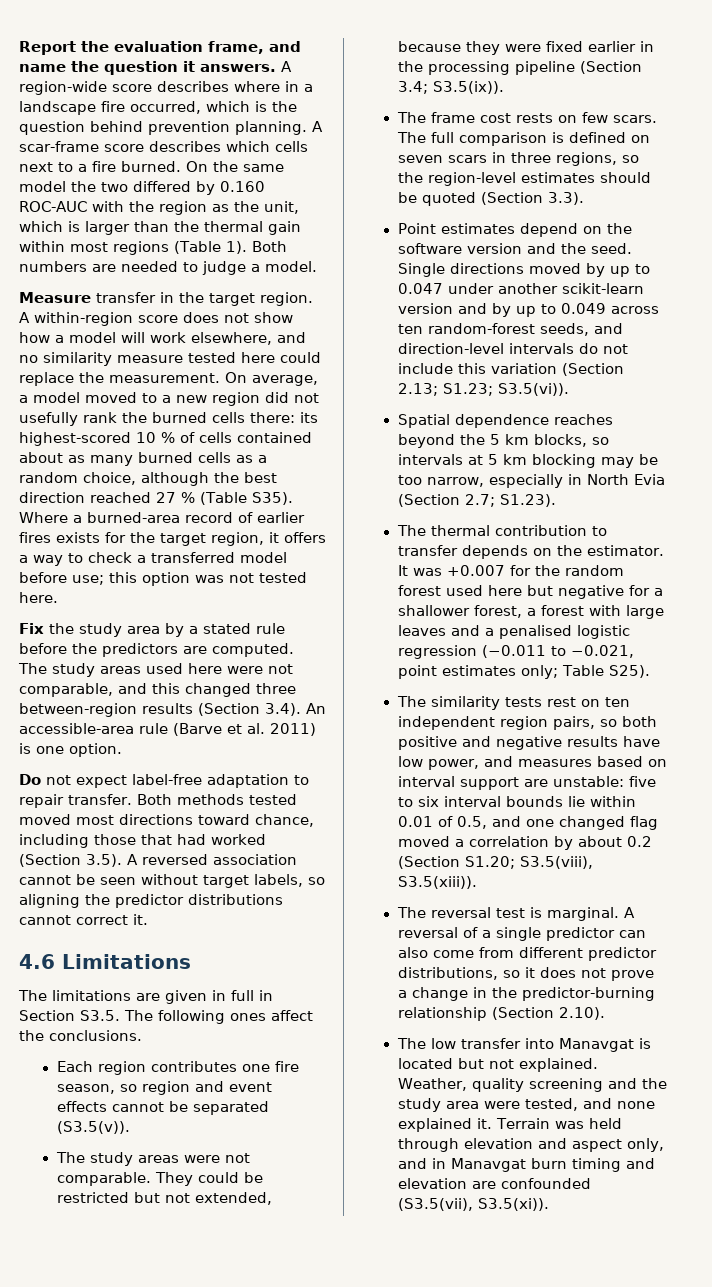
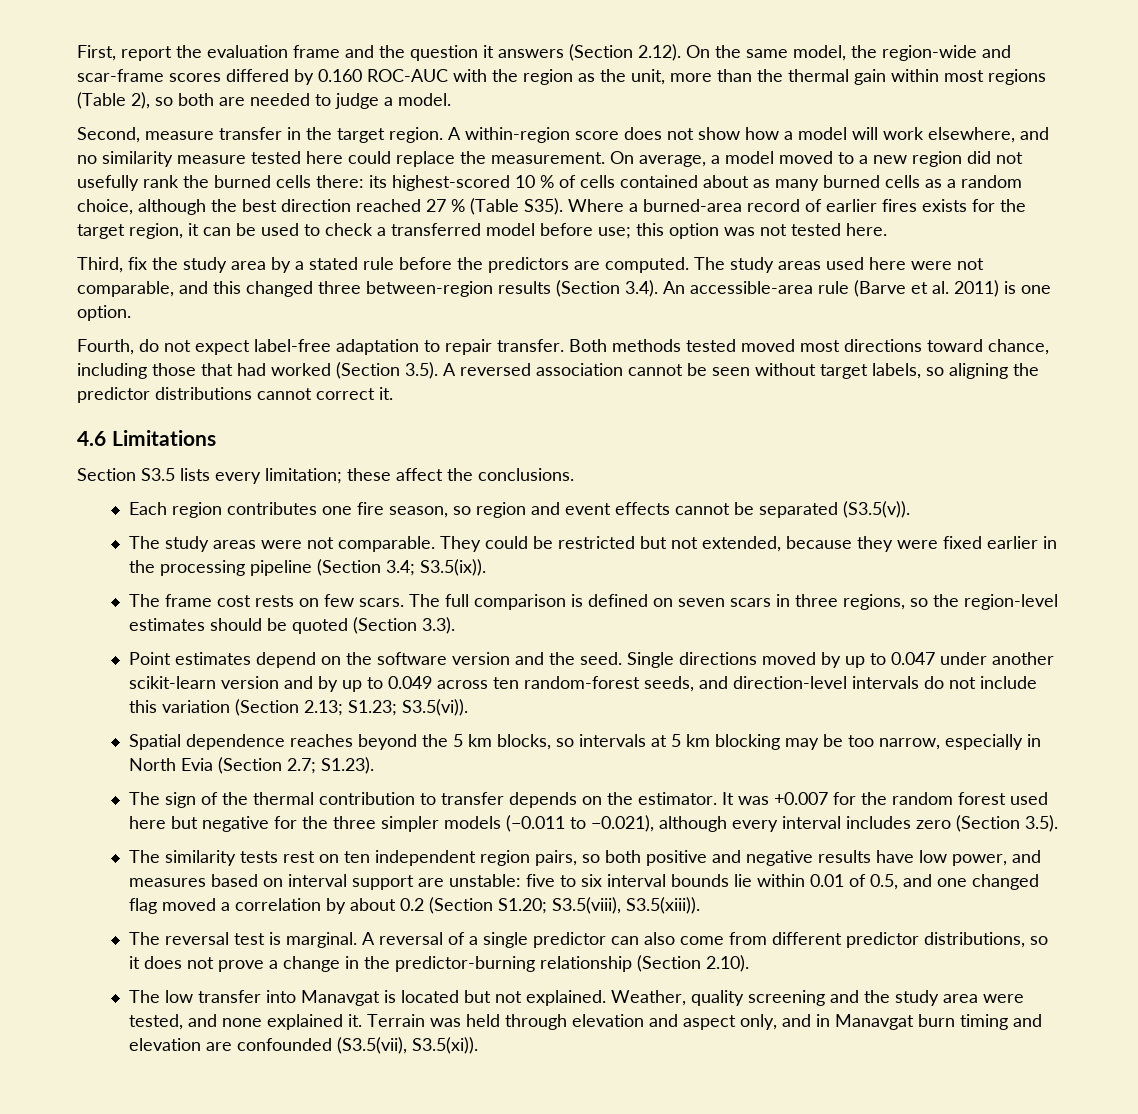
[19,41,301,55] [19,61,292,75] [19,81,313,95] [19,101,297,115] [19,121,323,135] [19,141,308,152] [19,161,284,172] [19,181,128,192] Report the evaluation frame, and name the question it answers. A region-wide score describes where in a landscape fire occurred, which is the question behind prevention planning. A scar-frame score describes which cells next to a fire burned. On the same model the two -> [77,44,1011,61] [77,69,221,82] First, report the evaluation frame and the question it answers (Section 2.12). On the same model, the region-wide and scar-frame scores
[19,221,130,235] which is larger -> [670,73,712,82] more
[225,241,287,254] [19,261,87,272] 1). Both numbers -> [131,92,214,109] 2), so both
[19,292,91,303] Measure -> [77,127,214,143] Second, measure
[284,532,326,543] [19,555,63,566] offers a way -> [203,223,299,236] can be used
[19,623,44,634] Fix -> [77,257,147,273] Third, fix
[19,774,41,785] Do -> [77,339,159,355] Fourth, do
[18,990,273,1004] [19,1010,266,1024] The limitations are given in full in Section S3.5. The following ones -> [77,468,391,484] Section S3.5 lists every limitation; these
(426, 530) none -> [164,792,248,808] sign of the
[653,588,663,596] [397,605,664,619] [397,625,630,639] [397,645,634,659] [397,665,650,679] a shallower forest, a forest with large leaves and a penalised logistic regression (−0.011 to −0.021, point estimates only; Table S25). -> [301,815,1058,832] the three simpler models (−0.011 to −0.021), although every interval includes zero (Section 3.5).

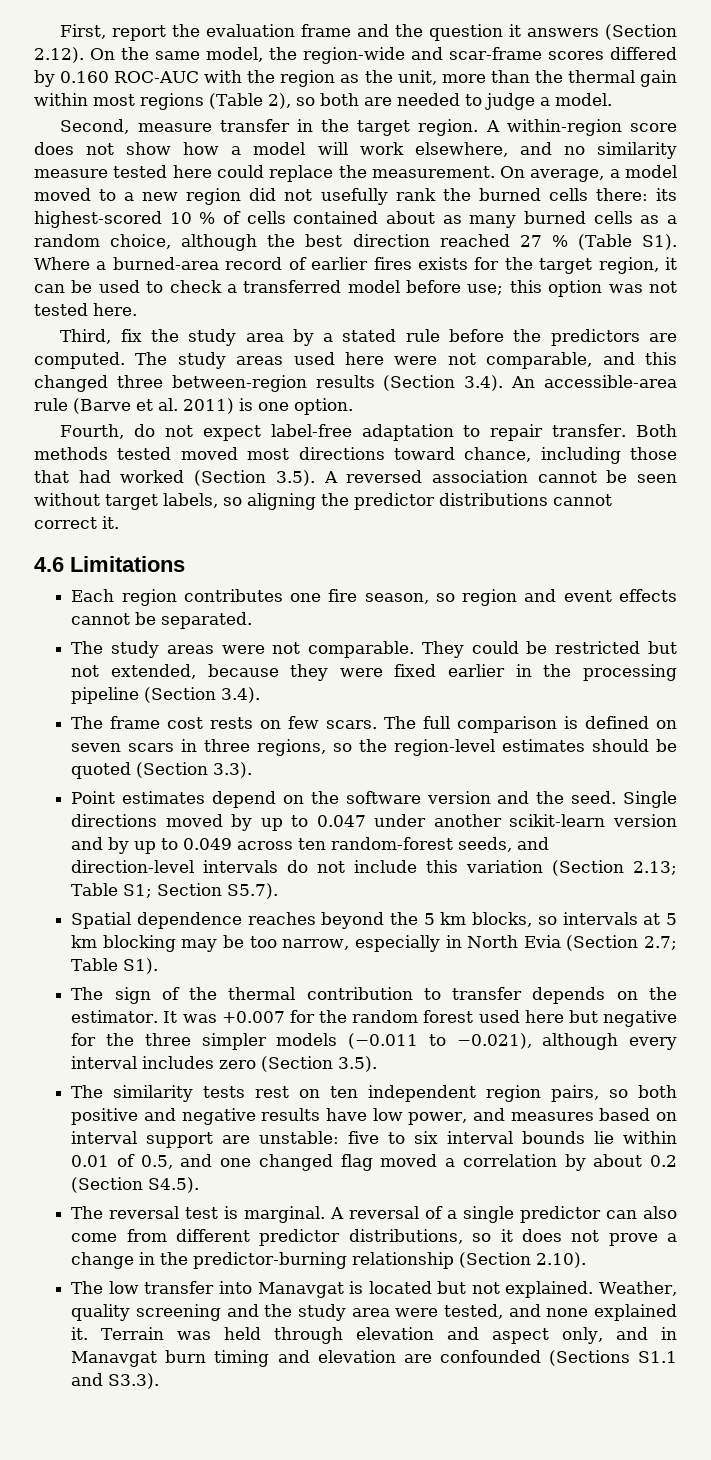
[524,198,563,215] S35). -> [642,234,677,250] S1).
[77,468,574,484] // Section S3.5 lists every limitation; these affect the conclusions. -> (185, 564) none
[758,501,910,518] separated (S3.5(v)). -> [161,612,253,629] separated.
[385,559,486,576] 3.4; S3.5(ix)). -> [221,687,261,703] 3.4).
[347,699,468,716] S1.23; S3.5(vi)). -> [71,883,279,899] Table S1; Section S5.7).
[320,757,374,774] S1.23). -> [71,958,159,974] Table S1).
[497,897,700,914] S1.20; S3.5(viii), S3.5(xiii)). -> [148,1177,200,1193] S4.5).
[336,1037,478,1054] (S3.5(vii), S3.5(xi)). -> [548,1350,677,1366] [71,1373,160,1389] (Sections S1.1 and S3.3).

